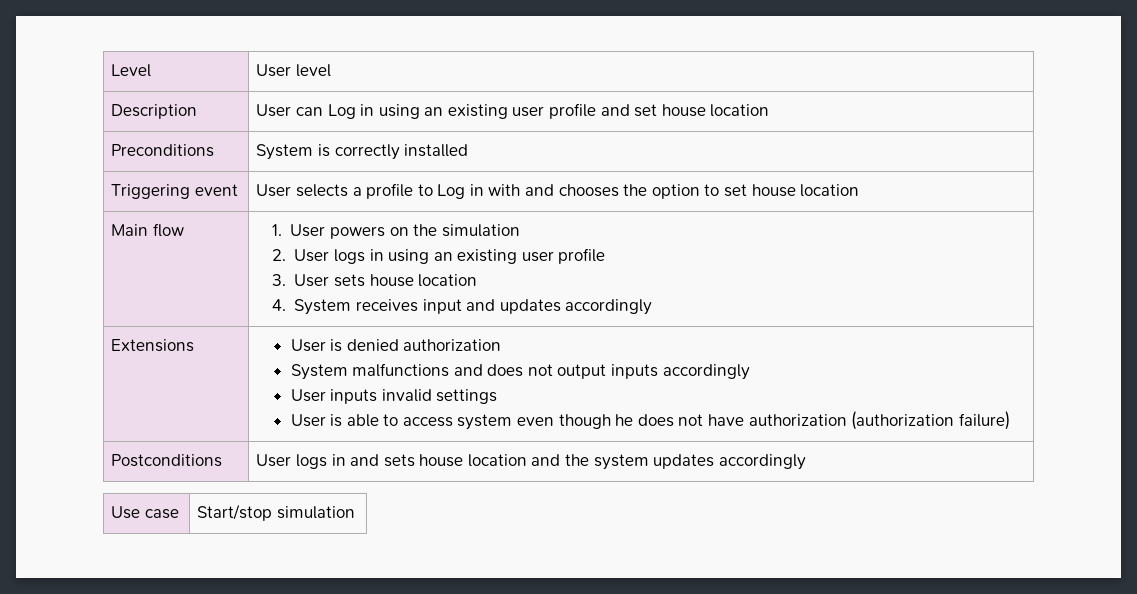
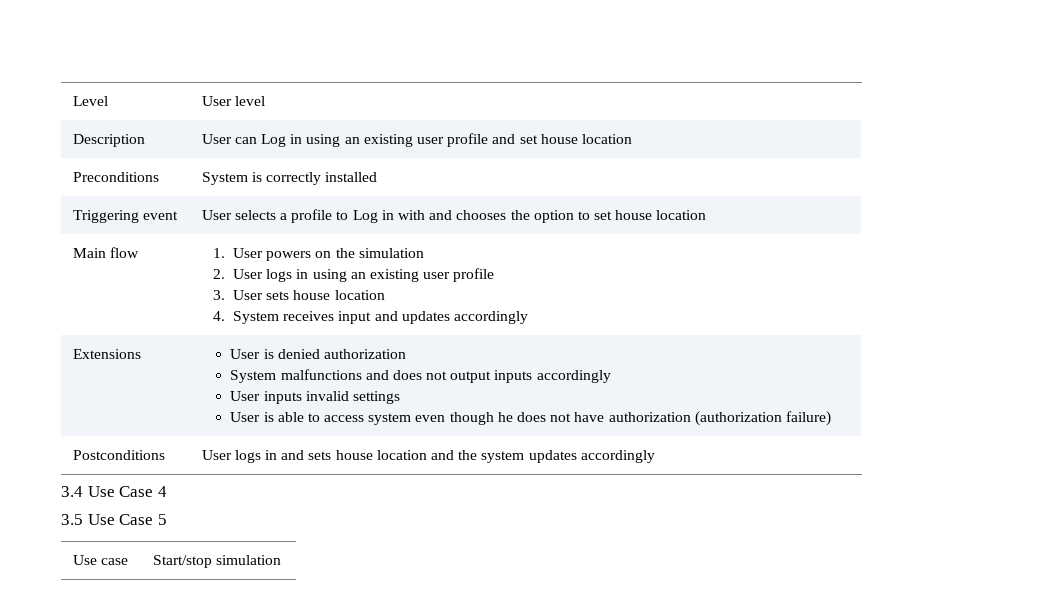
(806, 462) none -> [61,486,167,497] [61,514,167,525] // 3.4 Use Case 4 // 3.5 Use Case 5

